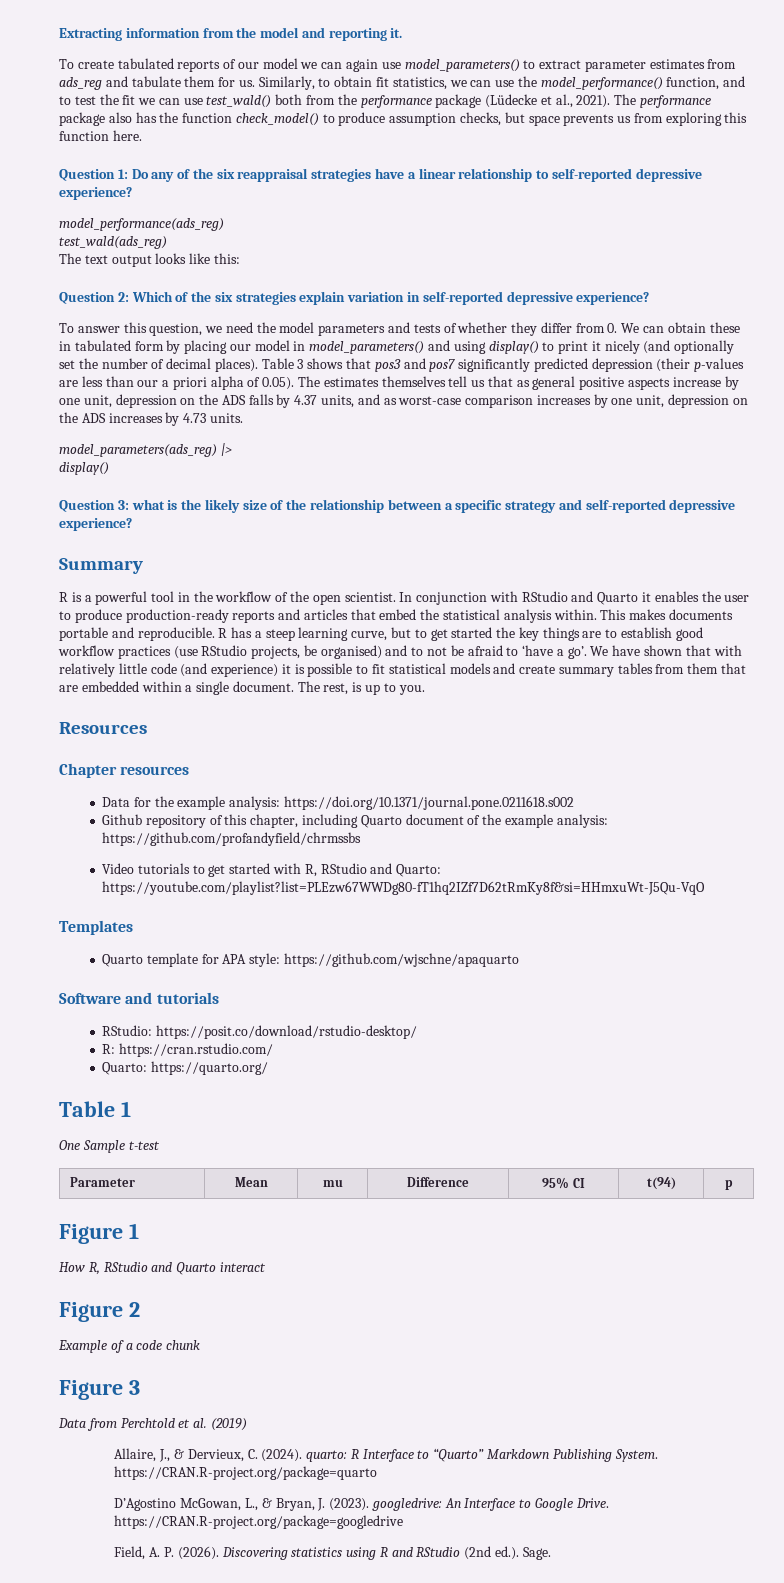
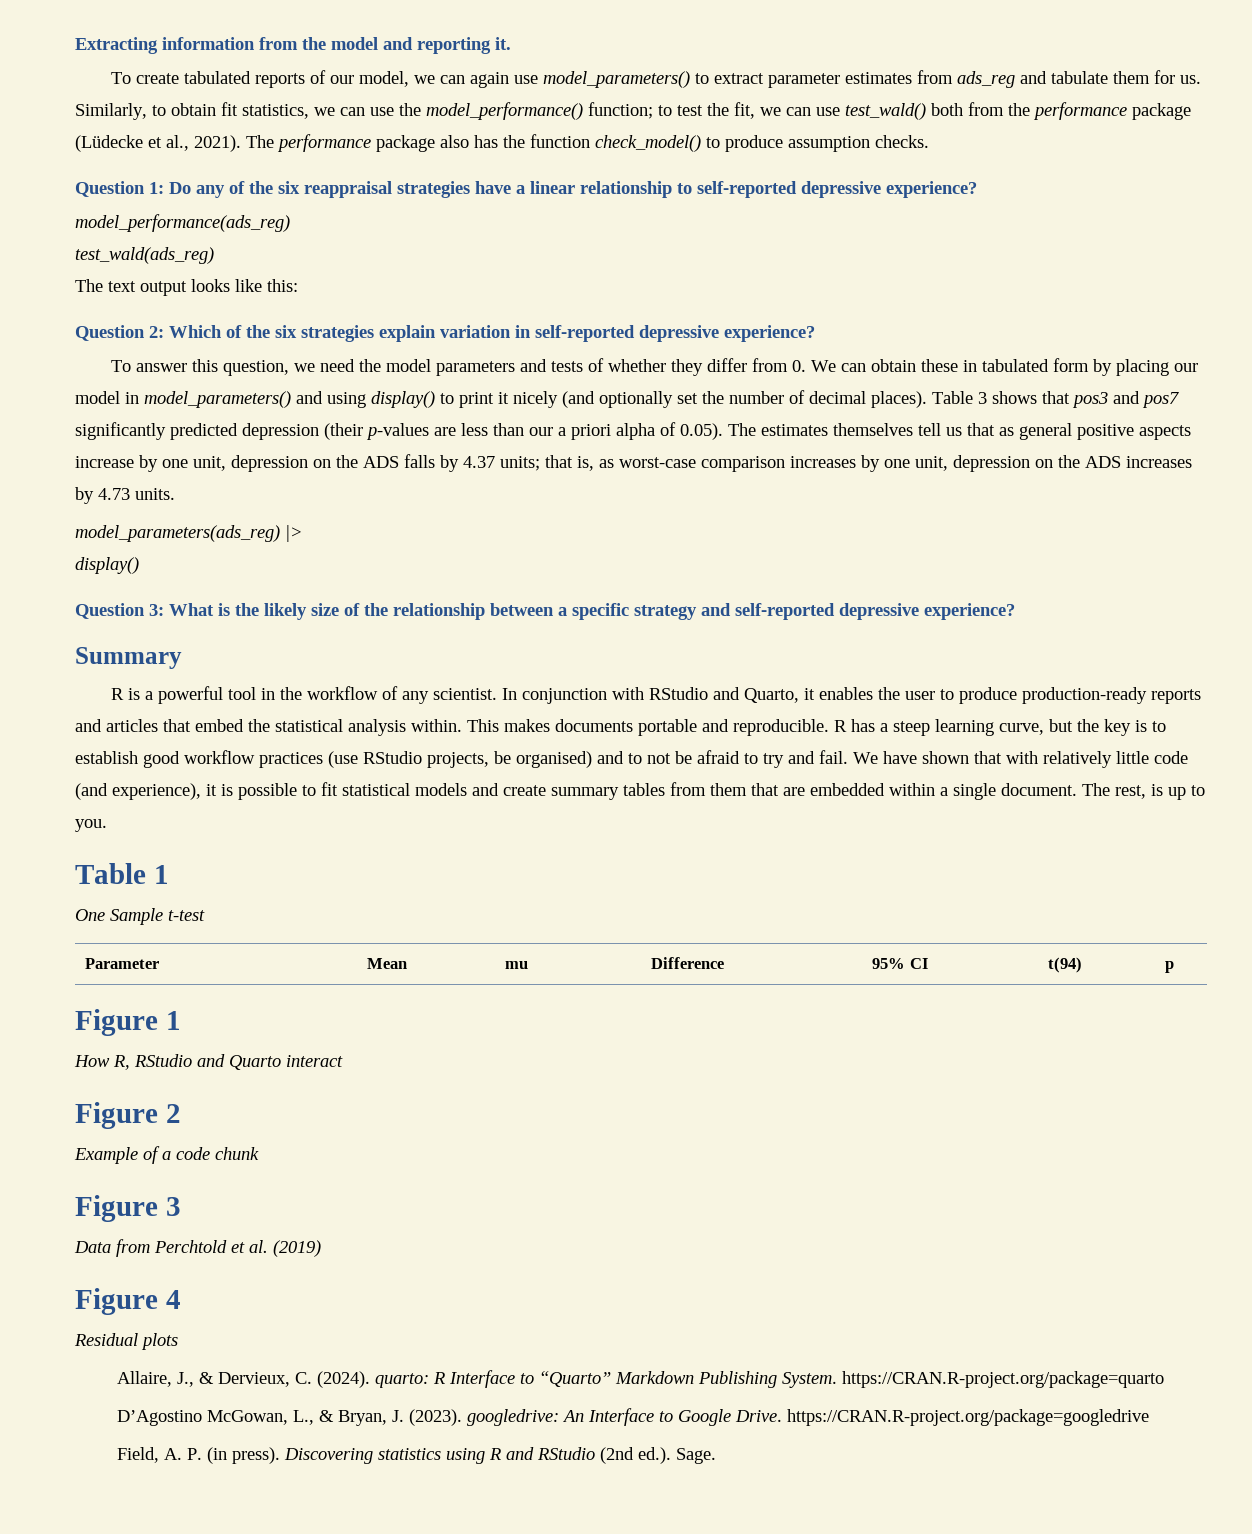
[262,58,298,69] model -> [358,71,409,87] model,
[666,76,746,90] function, and -> [588,102,653,119] function;
[122,95,136,105] fit -> [734,102,755,119] fit,
[460,112,748,126] [59,130,142,141] checks, but space prevents us from exploring this function here. -> [875,135,929,148] checks.
[321,394,380,408] units, and -> [500,455,594,471] units; that is,
[131,499,165,510] what -> [169,603,214,616] What
[290,591,341,605] the open -> [401,691,429,704] any
[597,592,639,605] Quarto -> [743,688,799,703] Quarto,
[414,627,602,641] to get started the key things are -> [1077,719,1147,736] the key is
[522,645,587,659] ‘have a go’. -> [763,750,848,768] try and fail.
[211,664,279,677] experience) -> [112,783,201,800] experience),
[59,722,147,734] [59,763,190,778] [102,796,575,810] [102,814,608,828] [102,832,362,846] [102,863,442,877] [102,881,706,895] [59,920,133,935] [102,953,520,967] [59,992,219,1004] [102,1025,417,1039] [102,1043,273,1057] [102,1061,268,1075] // Resources // Chapter resources // Data for the example analysis: https://doi.org/10.1371/journal.pone.0211618.s002 // Github repository of this chapter, including Quarto document of the example analysis: https://github.com/profandyfield/chrmssbs // Video tutorials to get started with R, RStudio and Quarto: https://youtube.com/playlist?list=PLEzw67WWDg80-fT1hq2IZf7D62tRmKy8f&si=HHmxuWt-J5Qu-VqO // Templates // Quarto template for APA style: https://github.com/wjschne/apaquarto // Software and tutorials // RStudio: https://posit.co/download/rstudio-desktop/ // R: https://cran.rstudio.com/ // Quarto: https://quarto.org/ -> (107, 825) none
(247, 1424) none -> [75,1288,181,1315] [74,1333,178,1350] // Figure 4 // Residual plots
[177,1546,219,1560] (2026). -> [206,1447,280,1464] (in press).

